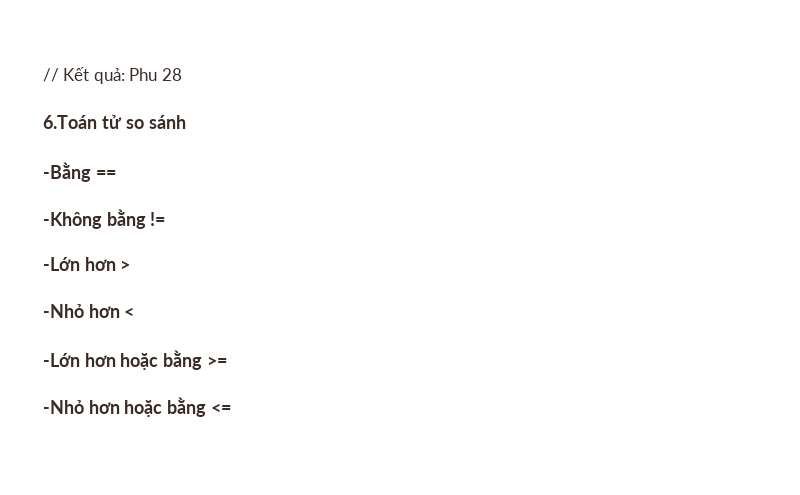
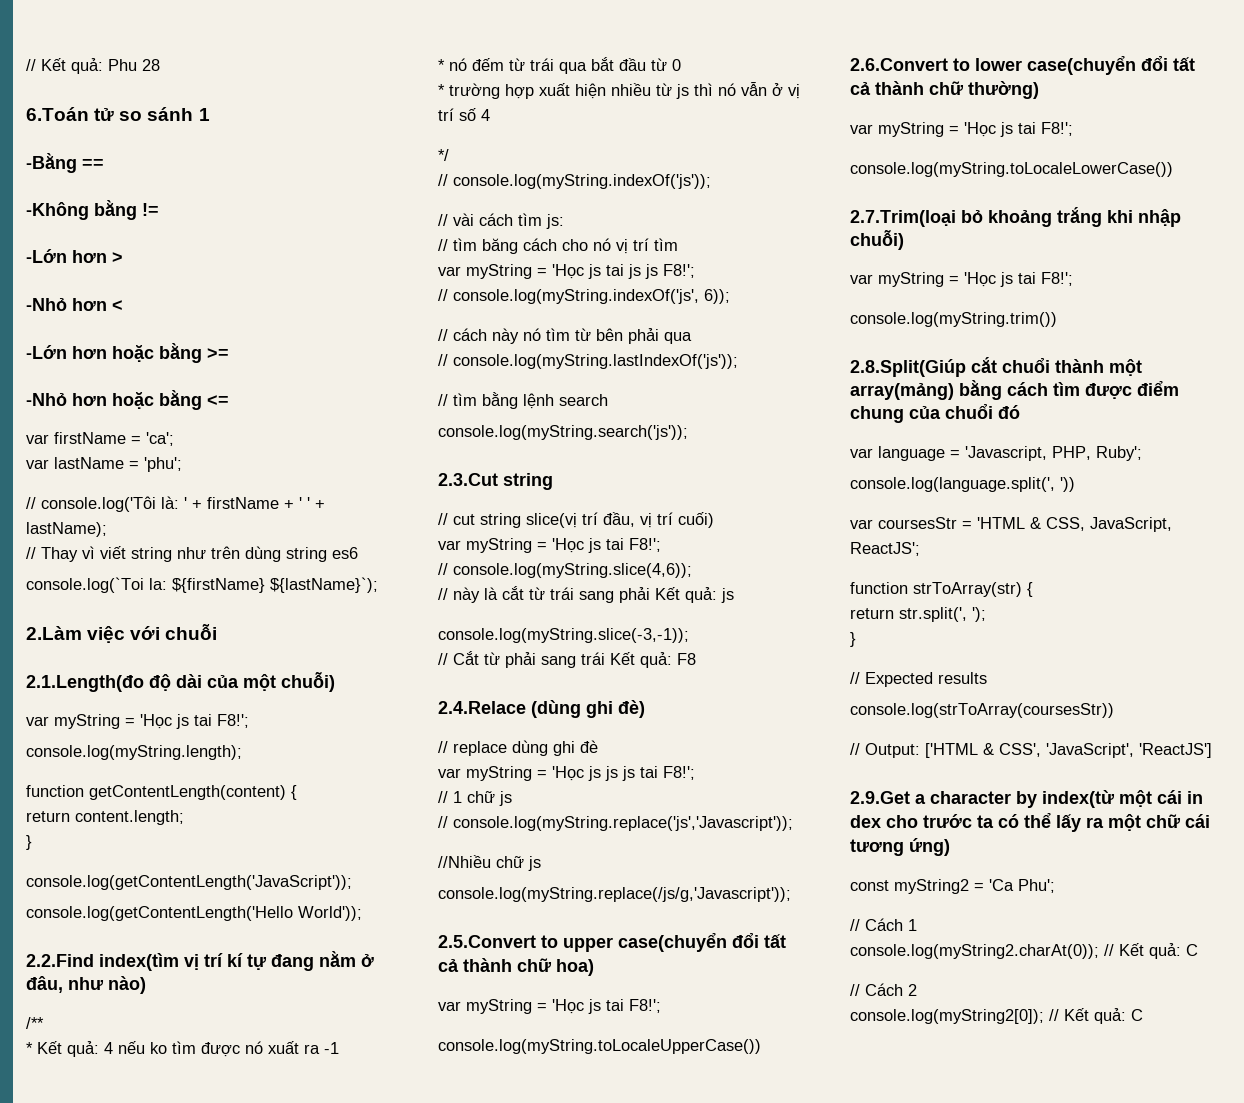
(186, 122) none -> [198,108,210,121] 1
(231, 408) none -> [26,432,174,446] [26,457,182,472] [26,496,325,512] [26,522,107,537] [26,546,358,562] [26,577,378,593] [26,624,218,643] [26,672,335,692] [26,714,249,729] [26,745,242,760] [26,785,297,800] [26,810,184,825] [26,835,32,850] [26,875,352,890] [26,906,362,921] [26,951,374,971] [26,976,146,994] [26,1017,44,1029] [26,1041,339,1057] [438,57,681,74] [438,82,800,99] [438,108,490,121] [438,149,449,161] [438,174,711,189] [438,213,564,229] [438,238,678,254] [438,264,695,279] [438,289,730,304] [438,328,692,344] [438,354,738,369] [438,392,608,409] [438,425,688,440] [438,473,553,490] [438,512,714,528] [438,538,661,553] [438,563,692,578] [438,586,734,603] [438,628,689,643] [438,651,696,668] [438,700,645,718] [438,740,598,756] [438,766,695,781] [438,791,512,806] [438,816,793,831] [438,855,541,871] [438,887,791,902] [438,933,786,952] [438,958,594,976] [438,999,661,1014] [438,1039,761,1054] [850,56,1195,75] [850,81,1039,99] [850,122,1073,137] [850,162,1173,177] [850,207,1181,227] [850,230,904,250] [850,272,1073,287] [850,312,1057,327] [850,357,1142,377] [850,380,1179,400] [850,404,1020,423] [850,446,1142,461] [850,477,1075,492] [850,517,1172,532] [850,542,920,556] [850,582,1033,597] [850,607,986,622] [850,632,856,647] [850,672,987,687] [850,703,1114,718] [850,743,1212,758] [850,790,1203,808] [850,813,1210,832] [850,838,950,856] [850,879,1055,894] [850,918,917,931] [850,943,1198,959] [850,983,917,996] [850,1008,1143,1024] // var firstName = 'ca'; // var lastName = 'phu'; // // console.log('Tôi là: ' + firstName + ' ' + lastName); // // Thay vì viết string như trên dùng string es6 // console.log(`Toi la: ${firstName} ${lastName}`); // 2.Làm việc với chuỗi // 2.1.Length(đo độ dài của một chuỗi) // var myString = 'Học js tai F8!'; // console.log(myString.length); // function getContentLength(content) { // return content.length; // } // console.log(getContentLength('JavaScript')); // console.log(getContentLength('Hello World')); // 2.2.Find index(tìm vị trí kí tự đang nằm ở đâu, như nào) // /** // * Kết quả: 4 nếu ko tìm được nó xuất ra -1 // * nó đếm từ trái qua bắt đầu từ 0 // * trường hợp xuất hiện nhiều từ js thì nó vẫn ở vị trí số 4 // */ // // console.log(myString.indexOf('js')); // // vài cách tìm js: // // tìm băng cách cho nó vị trí tìm // var myString = 'Học js tai js js F8!'; // // console.log(myString.indexOf('js', 6)); // // cách này nó tìm từ bên phải qua // // console.log(myString.lastIndexOf('js')); // // tìm bằng lệnh search // console.log(myString.search('js')); // 2.3.Cut string // // cut string slice(vị trí đầu, vị trí cuối) // var myString = 'Học js tai F8!'; // // console.log(myString.slice(4,6)); // // này là cắt từ trái sang phải Kết quả: js // console.log(myString.slice(-3,-1)); // // Cắt từ phải sang trái Kết quả: F8 // 2.4.Relace (dùng ghi đè) // // replace dùng ghi đè // var myString = 'Học js js js tai F8!'; // // 1 chữ js // // console.log(myString.replace('js','Javascript')); // //Nhiều chữ js // console.log(myString.replace(/js/g,'Javascript')); // 2.5.Convert to upper case(chuyển đổi tất cả thành chữ hoa) // var myString = 'Học js tai F8!'; // console.log(myString.toLocaleUpperCase()) // 2.6.Convert to lower case(chuyển đổi tất cả thành chữ thường) // var myString = 'Học js tai F8!'; // console.log(myString.toLocaleLowerCase()) // 2.7.Trim(loại bỏ khoảng trắng khi nhập chuỗi) // var myString = 'Học js tai F8!'; // console.log(myString.trim()) // 2.8.Split(Giúp cắt chuổi thành một array(mảng) bằng cách tìm được điểm chung của chuổi đó // var language = 'Javascript, PHP, Ruby'; // console.log(language.split(', ')) // var coursesStr = 'HTML & CSS, JavaScript, ReactJS'; // function strToArray(str) { // return str.split(', '); // } // // Expected results // console.log(strToArray(coursesStr)) // // Output: ['HTML & CSS', 'JavaScript', 'ReactJS'] // 2.9.Get a character by index(từ một cái in dex cho trước ta có thể lấy ra một chữ cái tương ứng) // const myString2 = 'Ca Phu'; // // Cách 1 // console.log(myString2.charAt(0)); // Kết quả: C // // Cách 2 // console.log(myString2[0]); // Kết quả: C

